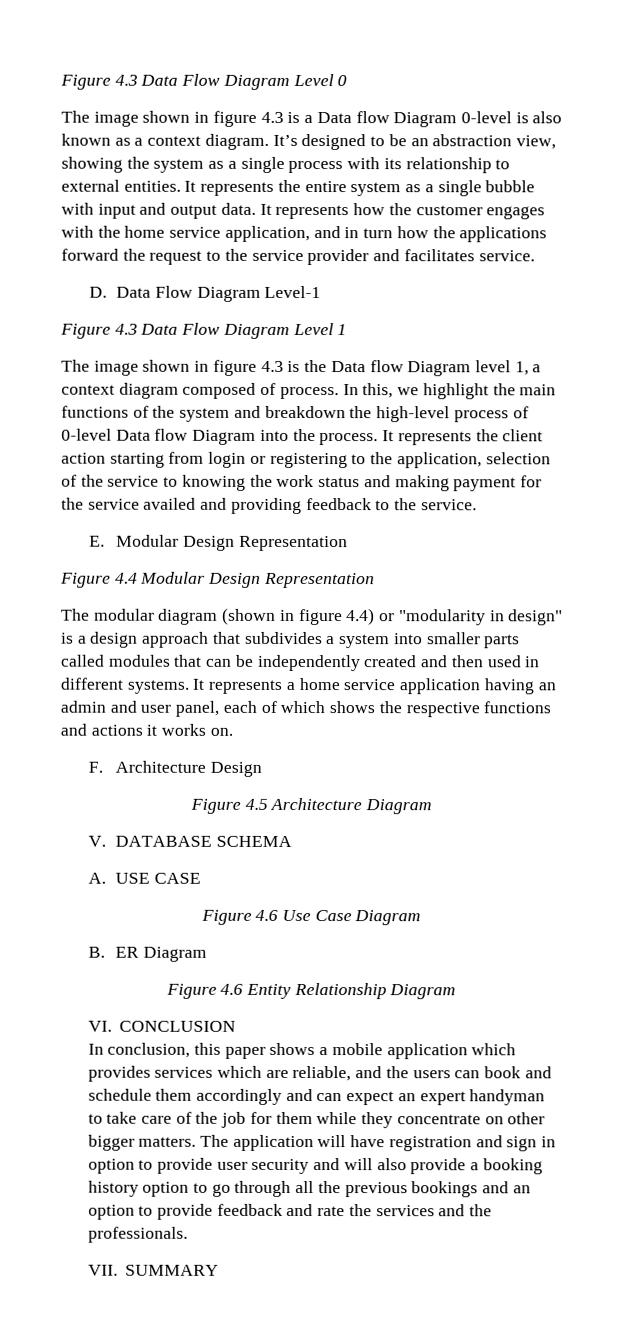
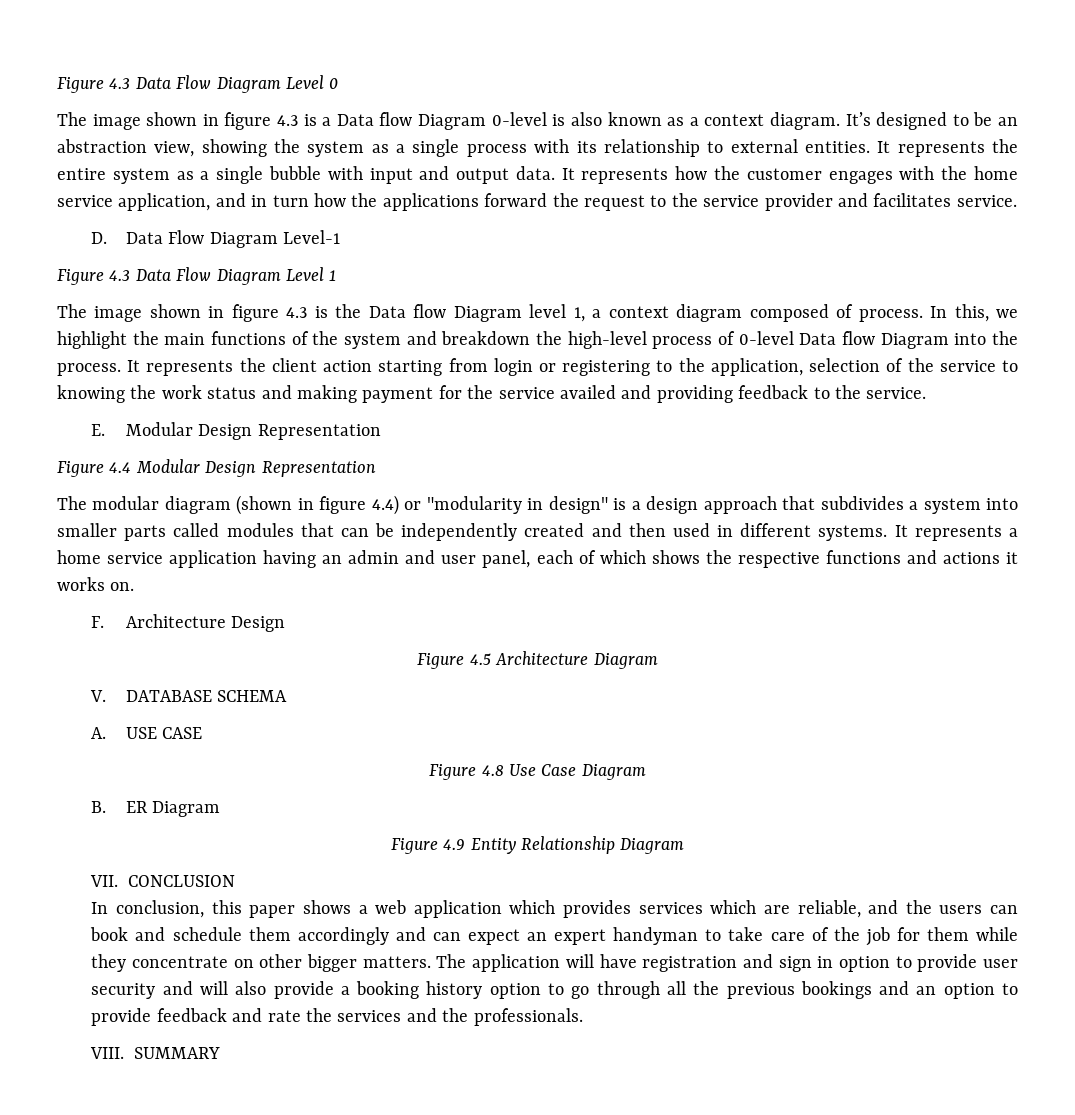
[255,909,279,921] 4.6 -> [481,765,504,776] 4.8
[220,983,244,995] 4.6 -> [443,839,466,850] 4.9
[87,1020,112,1032] VI. -> [90,875,119,887] VII.
[331,1043,383,1056] mobile -> [375,900,407,914] web
[87,1264,118,1276] VII. -> [90,1047,125,1059] VIII.

